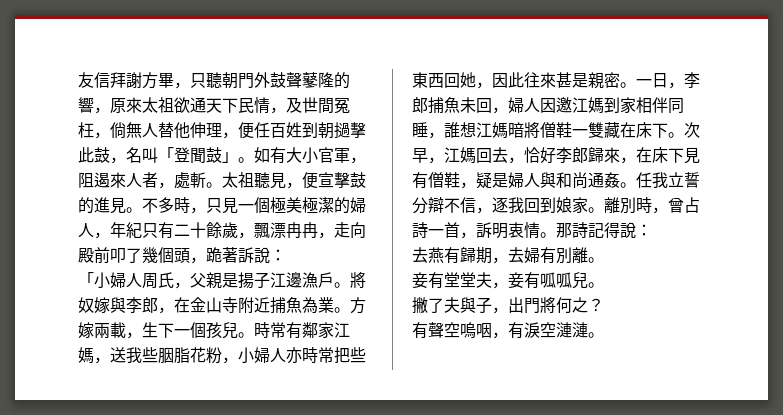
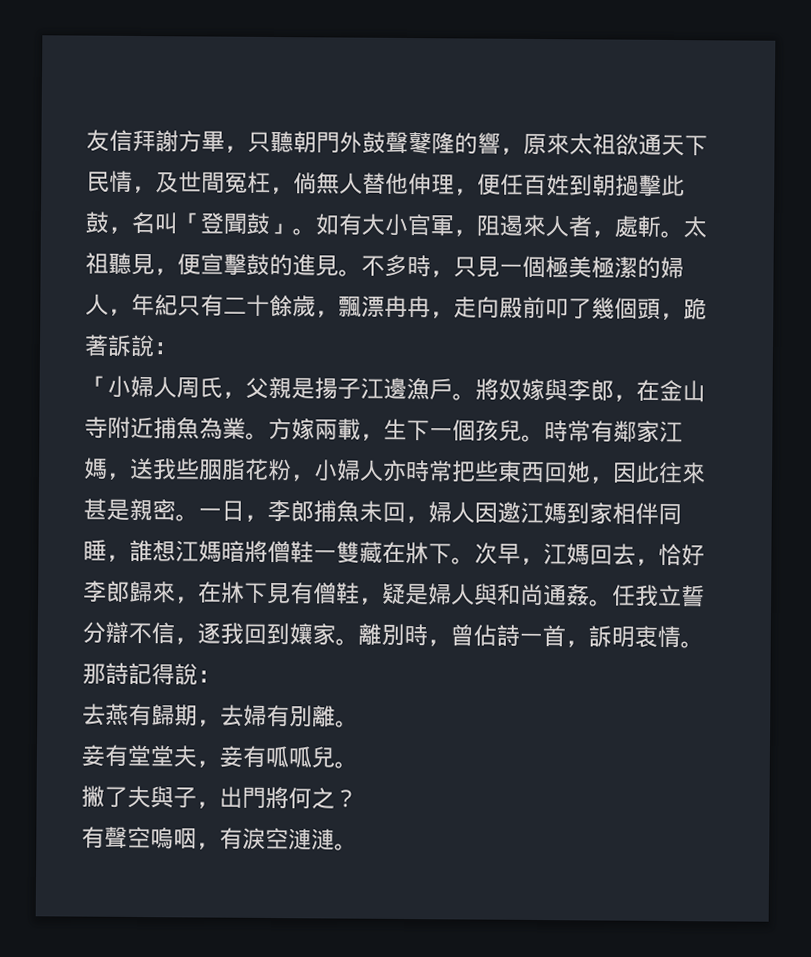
[636,122,652,138] 床 -> [405,542,429,565] 牀
[652,147,668,163] 床 -> [221,581,245,604] 牀
[556,197,572,213] 娘 -> [289,623,313,646] 孃
[684,197,700,213] 占 -> [473,624,497,647] 佔

